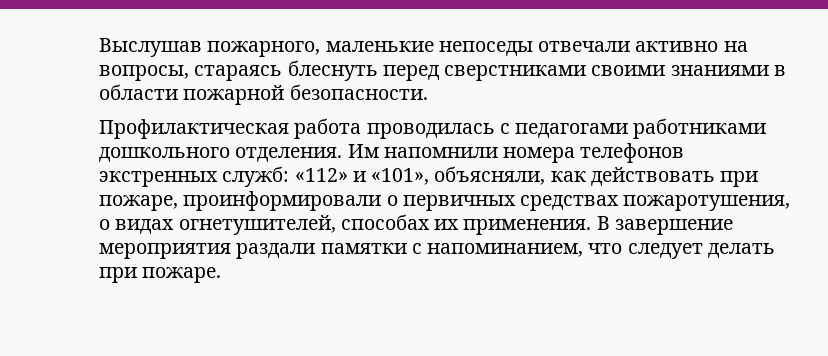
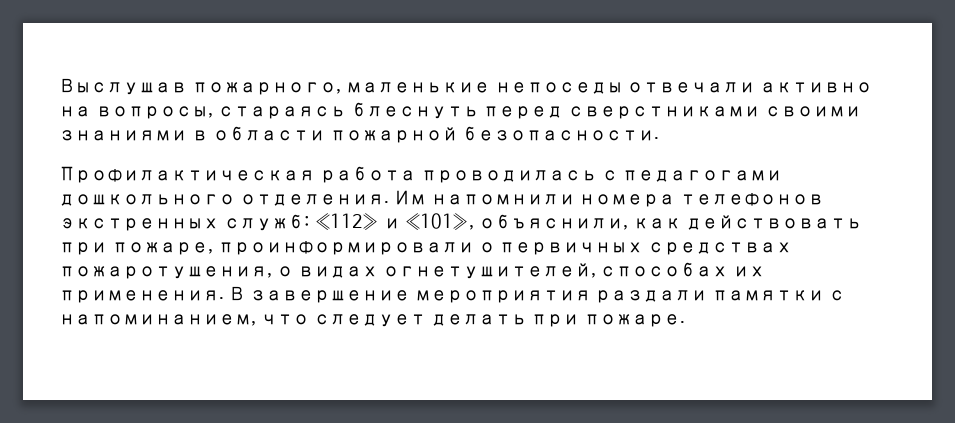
[633,118,767,139] работниками -> (783, 176) none
[434,166,546,185] объясняли, -> [479,214,629,230] объяснили,

